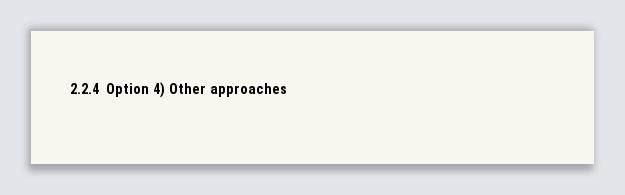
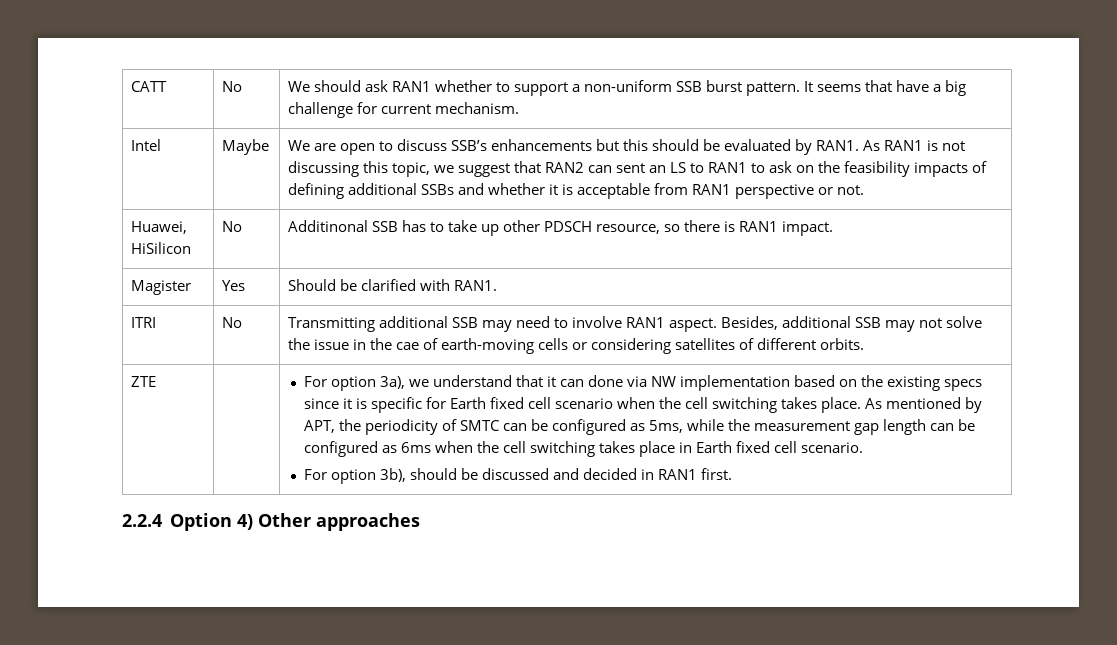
(70, 88) none -> [131,81,168,92] [222,81,243,92] [288,80,967,96] [288,102,520,118] [131,139,162,151] [222,139,270,155] [288,139,966,155] [288,161,988,177] [288,183,865,199] [131,221,188,234] [131,242,192,254] [222,221,243,232] [288,220,834,236] [131,280,192,295] [222,280,246,291] [288,279,498,291] [131,317,157,328] [222,317,243,328] [288,316,983,332] [288,338,865,354] [131,376,157,387] [304,375,983,391] [304,397,983,413] [304,419,976,435] [304,441,864,457] [304,468,733,484] CATT | No | We should ask RAN1 whether to support a non-uniform SSB burst pattern. It seems that have a big challenge for current mechanism. // Intel | Maybe | We are open to discuss SSB’s enhancements but this should be evaluated by RAN1. As RAN1 is not discussing this topic, we suggest that RAN2 can sent an LS to RAN1 to ask on the feasibility impacts of defining additional SSBs and whether it is acceptable from RAN1 perspective or not. // Huawei, HiSilicon | No | Additinonal SSB has to take up other PDSCH resource, so there is RAN1 impact. // Magister | Yes | Should be clarified with RAN1. // ITRI | No | Transmitting additional SSB may need to involve RAN1 aspect. Besides, additional SSB may not solve the issue in the cae of earth-moving cells or considering satellites of different orbits. // ZTE | | For option 3a), we understand that it can done via NW implementation based on the existing specs since it is specific for Earth fixed cell scenario when the cell switching takes place. As mentioned by APT, the periodicity of SMTC can be configured as 5ms, while the measurement gap length can be configured as 6ms when the cell switching takes place in Earth fixed cell scenario. // For option 3b), should be discussed and decided in RAN1 first. //

